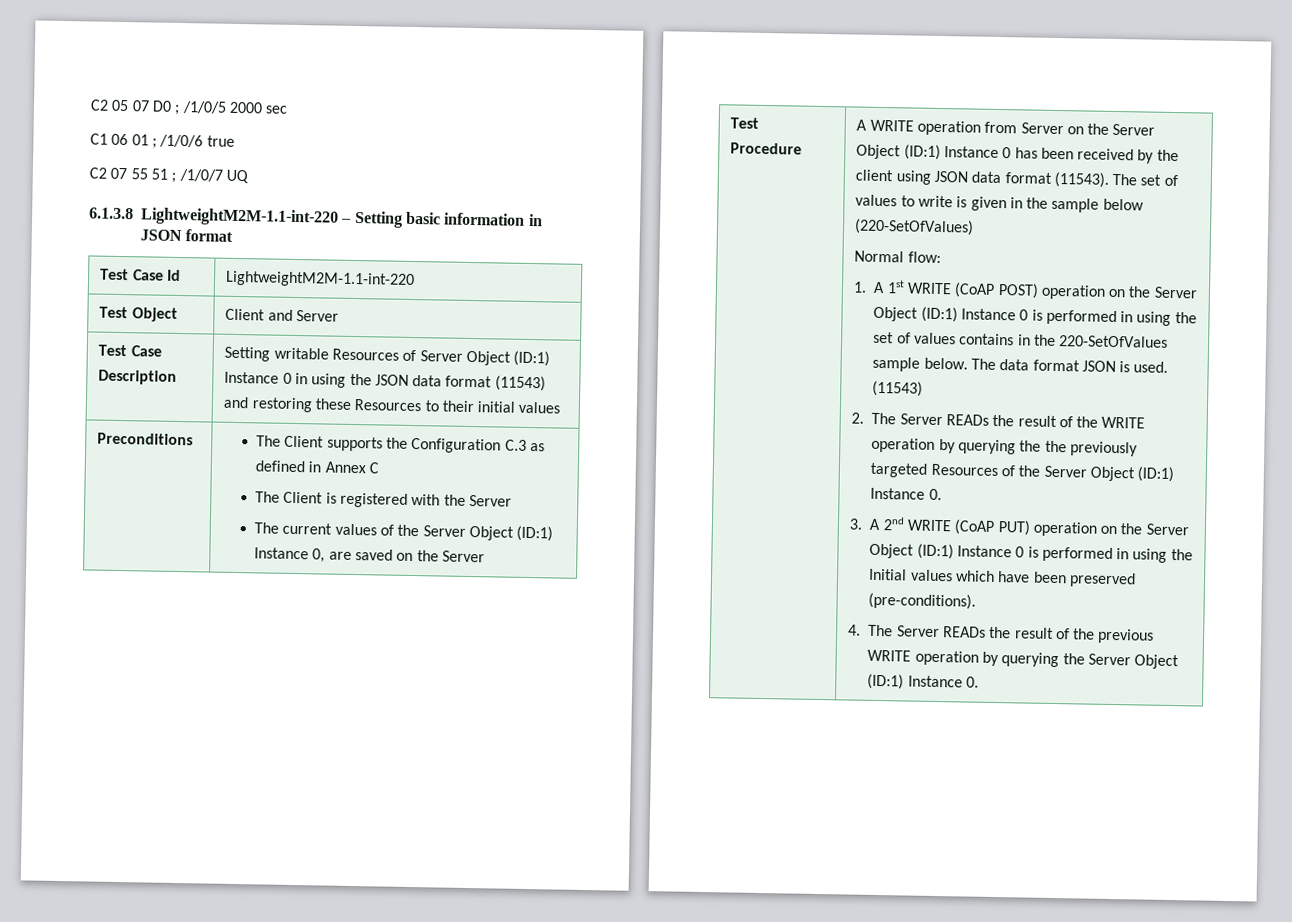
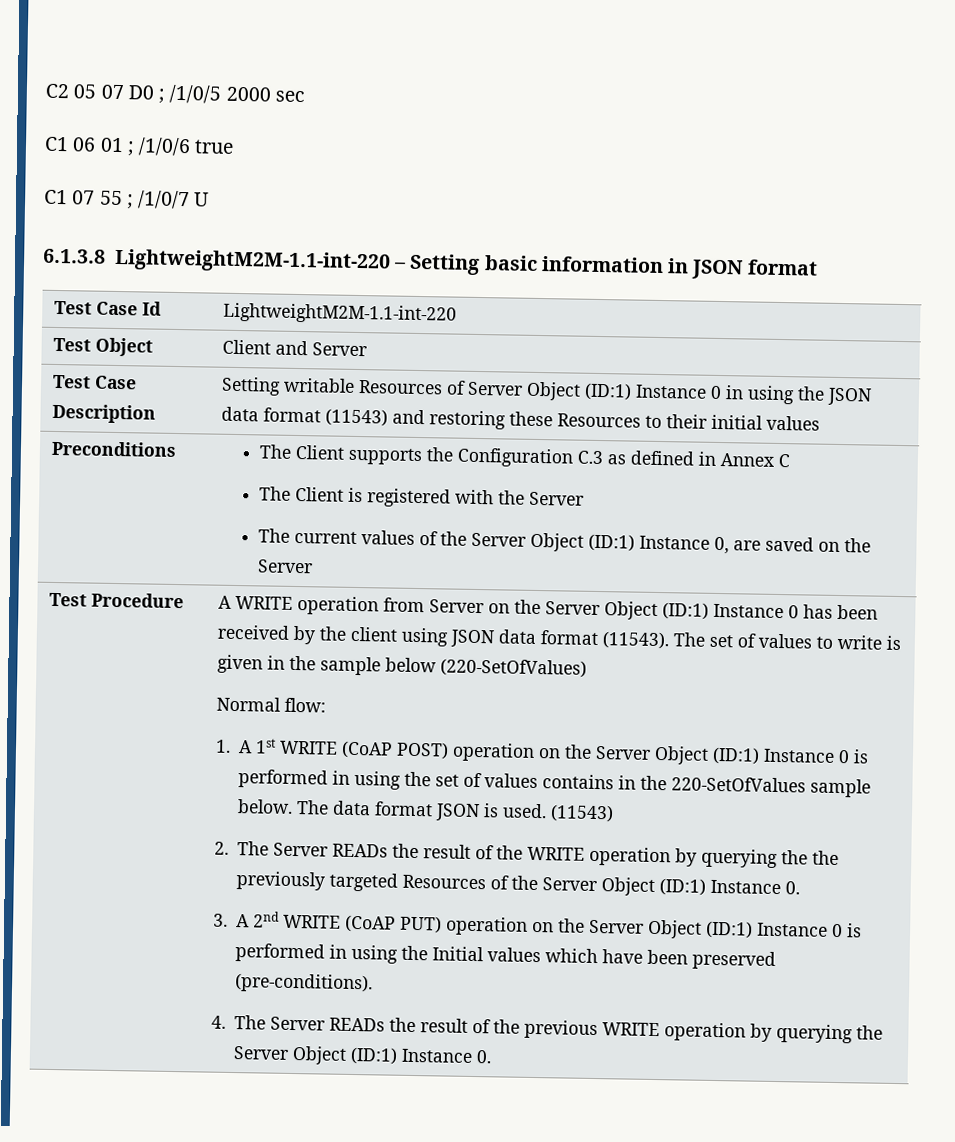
[89,167,107,179] C2 -> [44,189,68,205] C1
[150,168,168,180] 51 -> (123, 198) none
[225,169,249,184] UQ -> [194,192,210,207] U

